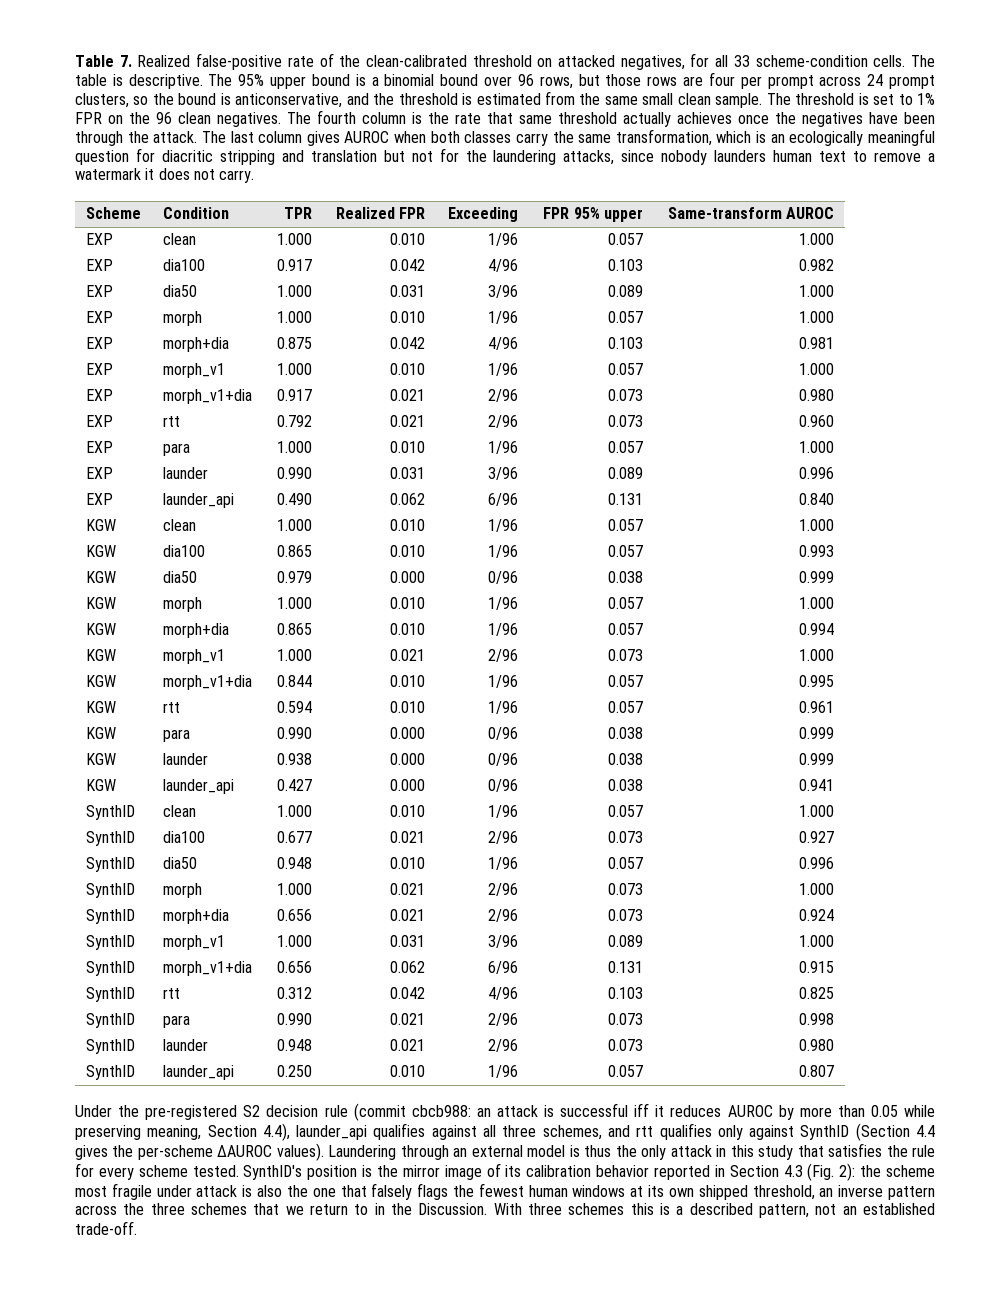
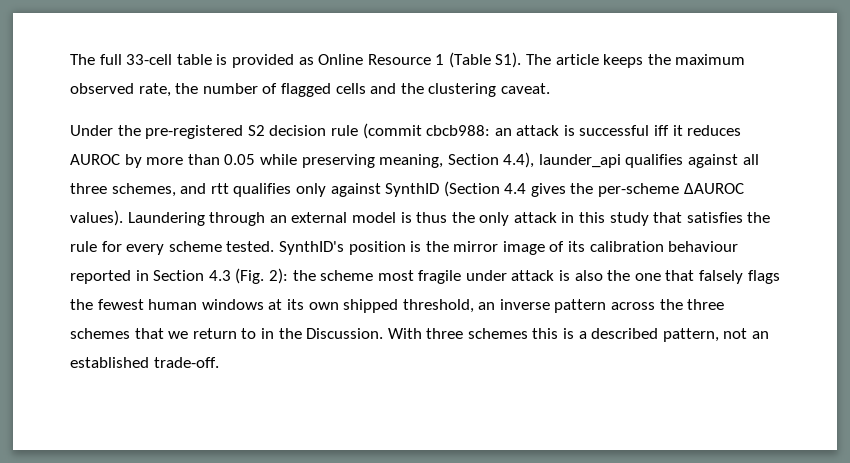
[75,53,936,70] [75,72,936,89] [75,91,936,108] [75,110,935,127] [75,129,936,146] [75,148,935,165] [75,168,255,183] [85,207,141,219] [162,207,229,219] [284,207,313,219] [335,207,426,219] [448,207,519,222] [543,207,644,222] [667,207,835,219] [85,233,113,245] [162,233,196,245] [277,233,313,245] [390,233,426,245] [488,233,519,246] [608,233,644,245] [799,233,835,245] [85,259,113,271] [162,259,205,271] [277,259,313,271] [390,259,426,271] [488,259,519,272] [608,259,644,271] [799,259,835,271] [85,285,113,297] [162,285,197,297] [277,285,313,297] [390,285,426,297] [488,285,519,298] [608,285,644,297] [799,285,835,297] [85,311,113,323] [162,311,202,326] [277,311,313,323] [390,311,426,323] [488,311,519,324] [608,311,644,323] [799,311,835,323] [85,337,113,349] [162,337,229,352] [277,337,313,349] [390,337,426,349] [488,337,519,350] [608,337,644,349] [799,337,835,349] [85,363,113,375] [162,363,225,378] [277,363,313,375] [390,363,426,375] [488,363,519,376] [608,363,644,375] [799,363,835,375] [85,389,113,401] [162,389,252,404] [277,389,313,401] [390,389,426,401] [488,389,519,402] [608,389,644,401] [799,389,835,401] [85,415,113,427] [162,416,180,427] [277,415,313,427] [390,415,426,427] [488,415,519,428] [608,415,644,427] [799,415,835,427] [85,441,113,453] [162,443,190,456] [277,441,313,453] [390,441,426,453] [488,441,519,454] [608,441,644,453] [799,441,835,453] [85,467,113,479] [162,467,208,479] [277,467,313,479] [390,467,426,479] [488,467,519,480] [608,467,644,479] [799,467,835,479] [85,493,113,505] [162,493,234,508] [277,493,313,505] [390,493,426,505] [488,493,519,506] [608,493,644,505] [799,493,835,505] [85,519,116,531] [162,519,196,531] [277,519,313,531] [390,519,426,531] [488,519,519,532] [608,519,644,531] [799,519,835,531] [85,545,116,557] [162,545,205,557] [277,545,313,557] [390,545,426,557] [488,545,519,558] [608,545,644,557] [799,545,835,557] [85,571,116,583] [162,571,197,583] [277,571,313,583] [390,571,426,583] [488,571,519,584] [608,571,644,583] [799,571,835,583] [85,597,116,609] [162,597,202,612] [277,597,313,609] [390,597,426,609] [488,597,519,610] [608,597,644,609] [799,597,835,609] [85,623,116,635] [162,623,229,638] [277,623,313,635] [390,623,426,635] [488,623,519,636] [608,623,644,635] [799,623,835,635] [85,649,116,661] [162,649,225,664] [277,649,313,661] [390,649,426,661] [488,649,519,662] [608,649,644,661] [799,649,835,661] [85,675,116,687] [162,675,252,690] [277,675,313,687] [390,675,426,687] [488,675,519,688] [608,675,644,687] [799,675,835,687] [85,701,116,713] [162,702,180,713] [277,701,313,713] [390,701,426,713] [488,701,519,714] [608,701,644,713] [799,701,835,713] [85,727,116,739] [162,729,190,742] [277,727,313,739] [390,727,426,739] [488,727,519,740] [608,727,644,739] [799,727,835,739] [85,753,116,765] [162,753,208,765] [277,753,313,765] [390,753,426,765] [488,753,519,766] [608,753,644,765] [799,753,835,765] [85,779,116,791] [162,779,234,794] [277,779,313,791] [390,779,426,791] [488,779,519,792] [608,779,644,791] [799,779,835,791] [85,805,135,820] [162,805,196,817] [277,805,313,817] [390,805,426,817] [488,805,519,818] [608,805,644,817] [799,805,835,817] [85,831,135,846] [162,831,205,843] [277,831,313,843] [390,831,426,843] [488,831,519,844] [608,831,644,843] [799,831,835,843] [85,857,135,872] [162,857,197,869] [277,857,313,869] [390,857,426,869] [488,857,519,870] [608,857,644,869] [799,857,835,869] [85,883,135,898] [162,883,202,898] [277,883,313,895] [390,883,426,895] [488,883,519,896] [608,883,644,895] [799,883,835,895] [85,909,135,924] [162,909,229,924] [277,909,313,921] [390,909,426,921] [488,909,519,922] [608,909,644,921] [799,909,835,921] [85,935,135,950] [162,935,225,950] [277,935,313,947] [390,935,426,947] [488,935,519,948] [608,935,644,947] [799,935,835,947] [85,961,135,976] [162,961,252,976] [277,961,313,973] [390,961,426,973] [488,961,519,974] [608,961,644,973] [799,961,835,973] [85,987,135,1002] [162,988,180,999] [277,987,313,999] [390,987,426,999] [488,987,519,1000] [608,987,644,999] [799,987,835,999] [85,1013,135,1028] [162,1015,190,1028] [277,1013,313,1025] [390,1013,426,1025] [488,1013,519,1026] [608,1013,644,1025] [799,1013,835,1025] [85,1039,135,1054] [162,1039,208,1051] [277,1039,313,1051] [390,1039,426,1051] [488,1039,519,1052] [608,1039,644,1051] [799,1039,835,1051] [85,1065,135,1080] [162,1065,234,1080] [277,1065,313,1077] [390,1065,426,1077] [488,1065,519,1078] [608,1065,644,1077] [799,1065,835,1077] Table 7. Realized false-positive rate of the clean-calibrated threshold on attacked negatives, for all 33 scheme-condition cells. The table is descriptive. The 95% upper bound is a binomial bound over 96 rows, but those rows are four per prompt across 24 prompt clusters, so the bound is anticonservative, and the threshold is estimated from the same small clean sample. The threshold is set to 1% FPR on the 96 clean negatives. The fourth column is the rate that same threshold actually achieves once the negatives have been through the attack. The last column gives AUROC when both classes carry the same transformation, which is an ecologically meaningful question for diacritic stripping and translation but not for the laundering attacks, since nobody launders human text to remove a watermark it does not carry. // Scheme | Condition | TPR | Realized FPR | Exceeding | FPR 95% upper | Same-transform AUROC // EXP | clean | 1.000 | 0.010 | 1/96 | 0.057 | 1.000 // EXP | dia100 | 0.917 | 0.042 | 4/96 | 0.103 | 0.982 // EXP | dia50 | 1.000 | 0.031 | 3/96 | 0.089 | 1.000 // EXP | morph | 1.000 | 0.010 | 1/96 | 0.057 | 1.000 // EXP | morph+dia | 0.875 | 0.042 | 4/96 | 0.103 | 0.981 // EXP | morph_v1 | 1.000 | 0.010 | 1/96 | 0.057 | 1.000 // EXP | morph_v1+dia | 0.917 | 0.021 | 2/96 | 0.073 | 0.980 // EXP | rtt | 0.792 | 0.021 | 2/96 | 0.073 | 0.960 // EXP | para | 1.000 | 0.010 | 1/96 | 0.057 | 1.000 // EXP | launder | 0.990 | 0.031 | 3/96 | 0.089 | 0.996 // EXP | launder_api | 0.490 | 0.062 | 6/96 | 0.131 | 0.840 // KGW | clean | 1.000 | 0.010 | 1/96 | 0.057 | 1.000 // KGW | dia100 | 0.865 | 0.010 | 1/96 | 0.057 | 0.993 // KGW | dia50 | 0.979 | 0.000 | 0/96 | 0.038 | 0.999 // KGW | morph | 1.000 | 0.010 | 1/96 | 0.057 | 1.000 // KGW | morph+dia | 0.865 | 0.010 | 1/96 | 0.057 | 0.994 // KGW | morph_v1 | 1.000 | 0.021 | 2/96 | 0.073 | 1.000 // KGW | morph_v1+dia | 0.844 | 0.010 | 1/96 | 0.057 | 0.995 // KGW | rtt | 0.594 | 0.010 | 1/96 | 0.057 | 0.961 // KGW | para | 0.990 | 0.000 | 0/96 | 0.038 | 0.999 // KGW | launder | 0.938 | 0.000 | 0/96 | 0.038 | 0.999 // KGW | launder_api | 0.427 | 0.000 | 0/96 | 0.038 | 0.941 // SynthID | clean | 1.000 | 0.010 | 1/96 | 0.057 | 1.000 // SynthID | dia100 | 0.677 | 0.021 | 2/96 | 0.073 | 0.927 // SynthID | dia50 | 0.948 | 0.010 | 1/96 | 0.057 | 0.996 // SynthID | morph | 1.000 | 0.021 | 2/96 | 0.073 | 1.000 // SynthID | morph+dia | 0.656 | 0.021 | 2/96 | 0.073 | 0.924 // SynthID | morph_v1 | 1.000 | 0.031 | 3/96 | 0.089 | 1.000 // SynthID | morph_v1+dia | 0.656 | 0.062 | 6/96 | 0.131 | 0.915 // SynthID | rtt | 0.312 | 0.042 | 4/96 | 0.103 | 0.825 // SynthID | para | 0.990 | 0.021 | 2/96 | 0.073 | 0.998 // SynthID | launder | 0.948 | 0.021 | 2/96 | 0.073 | 0.980 // SynthID | launder_api | 0.250 | 0.010 | 1/96 | 0.057 | 0.807 -> [70,52,746,68] [70,83,550,97] The full 33-cell table is provided as Online Resource 1 (Table S1). The article keeps the maximum observed rate, the number of flagged cells and the clustering caveat.
[596,1165,650,1177] behavior -> [668,241,739,252] behaviour

